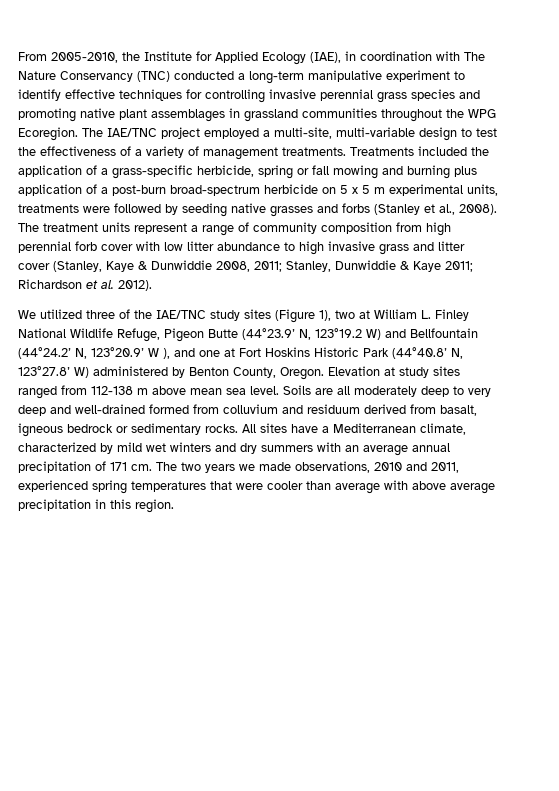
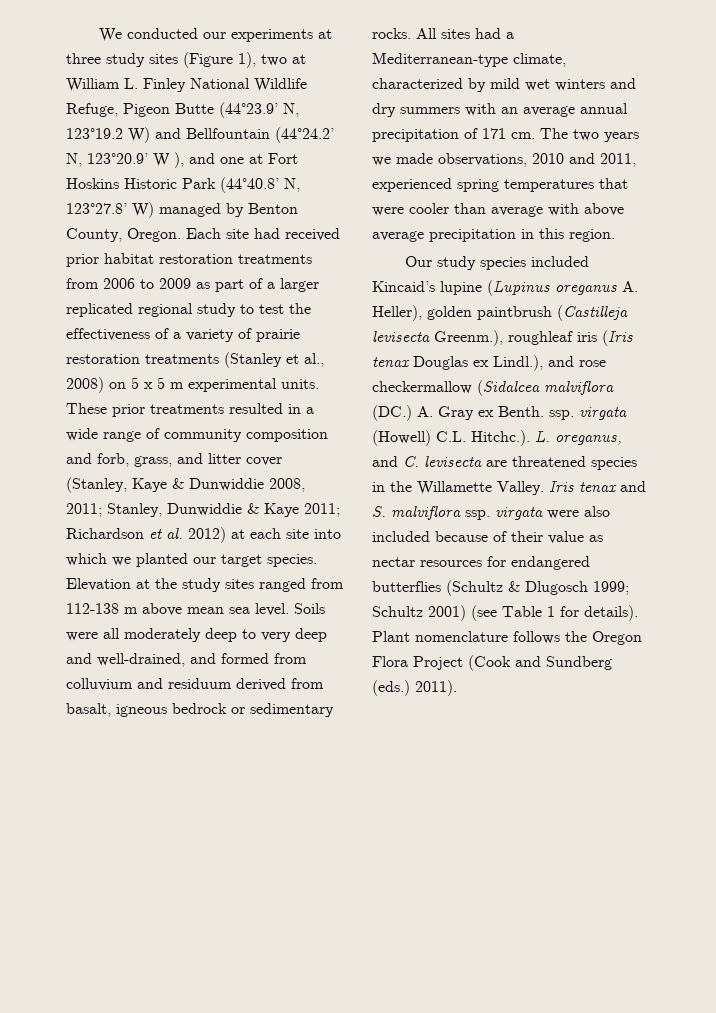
[18,51,485,65] [18,70,465,84] [18,89,480,103] [18,108,496,122] [18,127,497,141] [18,146,489,160] [18,165,477,179] [18,184,498,196] [18,203,497,217] [18,222,451,236] [18,241,465,255] [18,260,473,272] [18,279,152,291] [18,309,206,319] From 2005-2010, the Institute for Applied Ecology (IAE), in coordination with The Nature Conservancy (TNC) conducted a long-term manipulative experiment to identify effective techniques for controlling invasive perennial grass species and promoting native plant assemblages in grassland communities throughout the WPG Ecoregion. The IAE/TNC project employed a multi-site, multi-variable design to test the effectiveness of a variety of management treatments. Treatments included the application of a grass-specific herbicide, spring or fall mowing and burning plus application of a post-burn broad-spectrum herbicide on 5 x 5 m experimental units, treatments were followed by seeding native grasses and forbs (Stanley et al., 2008). The treatment units represent a range of community composition from high perennial forb cover with low litter abundance to high invasive grass and litter cover (Stanley, Kaye & Dunwiddie 2008, 2011; Stanley, Dunwiddie & Kaye 2011; Richardson et al. 2012). // We utilized three of the IAE/TNC -> [98,28,332,42] [66,53,101,64] We conducted our experiments at three
[93,366,168,376] administered -> [159,203,221,217] managed
(324, 373) none -> [186,228,340,241] [66,253,312,267] [66,278,319,292] [66,303,311,317] [66,328,300,342] [66,352,324,368] [66,377,319,393] [66,403,314,417] [66,428,328,442] [66,453,282,467] [66,477,305,493] [66,503,340,517] [66,527,341,543] [66,553,317,567] Each site had received prior habitat restoration treatments from 2006 to 2009 as part of a larger replicated regional study to test the effectiveness of a variety of prairie restoration treatments (Stanley et al., 2008) on 5 x 5 m experimental units. These prior treatments resulted in a wide range of community composition and forb, grass, and litter cover (Stanley, Kaye & Dunwiddie 2008, 2011; Stanley, Dunwiddie & Kaye 2011; Richardson et al. 2012) at each site into which we planted our target species.
(395, 371) none -> [155,578,177,589] the
[315,388,333,395] are -> [66,632,98,641] were
[75,404,145,414] well-drained -> [97,653,216,667] well-drained, and
[291,423,416,433] have a Mediterranean -> [475,28,514,39] [372,52,508,67] had a Mediterranean-type
(174, 506) none -> [404,256,589,270] [372,280,638,296] [372,305,628,321] [372,330,633,346] [372,355,606,371] [372,380,614,396] [372,405,627,421] [372,430,622,446] [372,456,637,470] [372,481,646,495] [372,506,610,520] [372,531,603,544] [372,556,590,570] [372,580,629,596] [372,605,638,621] [372,631,642,645] [372,655,612,671] [372,680,457,696] // Our study species included Kincaid’s lupine (Lupinus oreganus A. Heller), golden paintbrush (Castilleja levisecta Greenm.), roughleaf iris (Iris tenax Douglas ex Lindl.), and rose checkermallow (Sidalcea malviflora (DC.) A. Gray ex Benth. ssp. virgata (Howell) C.L. Hitchc.). L. oreganus, and C. levisecta are threatened species in the Willamette Valley. Iris tenax and S. malviflora ssp. virgata were also included because of their value as nectar resources for endangered butterflies (Schultz & Dlugosch 1999; Schultz 2001) (see Table 1 for details). Plant nomenclature follows the Oregon Flora Project (Cook and Sundberg (eds.) 2011).

